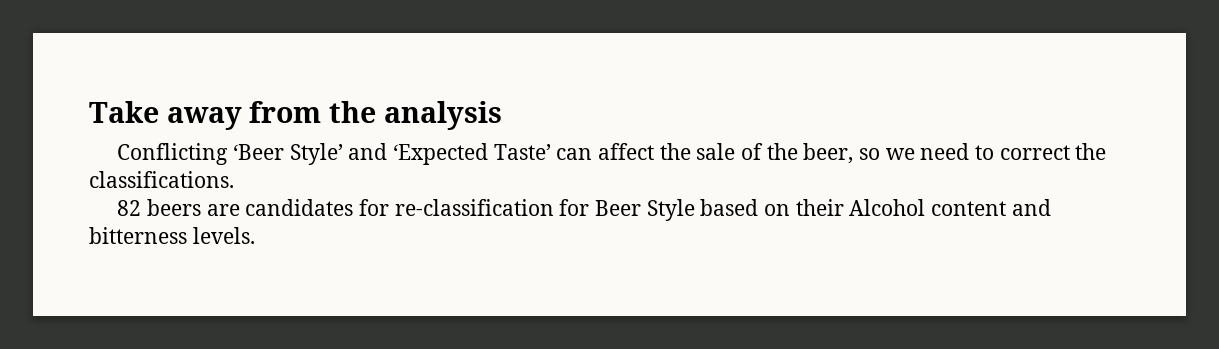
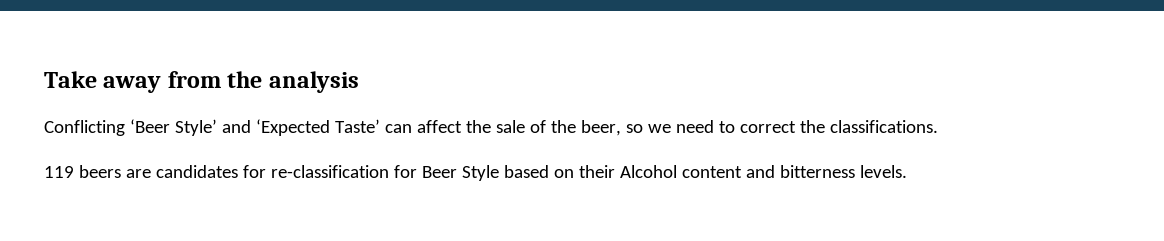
[117,200,142,216] 82 -> [44,166,74,178] 119

